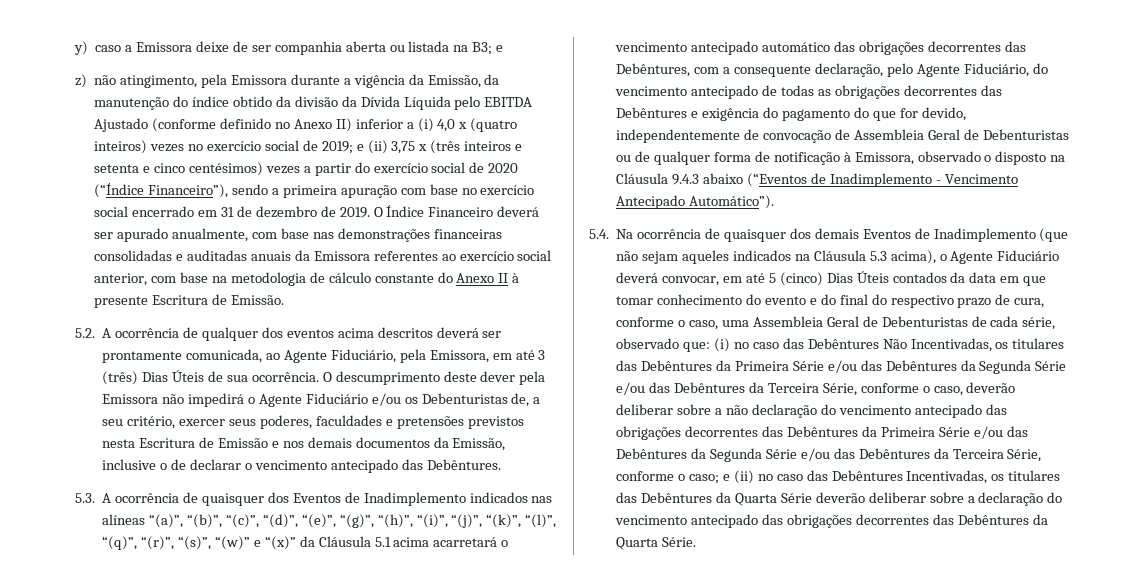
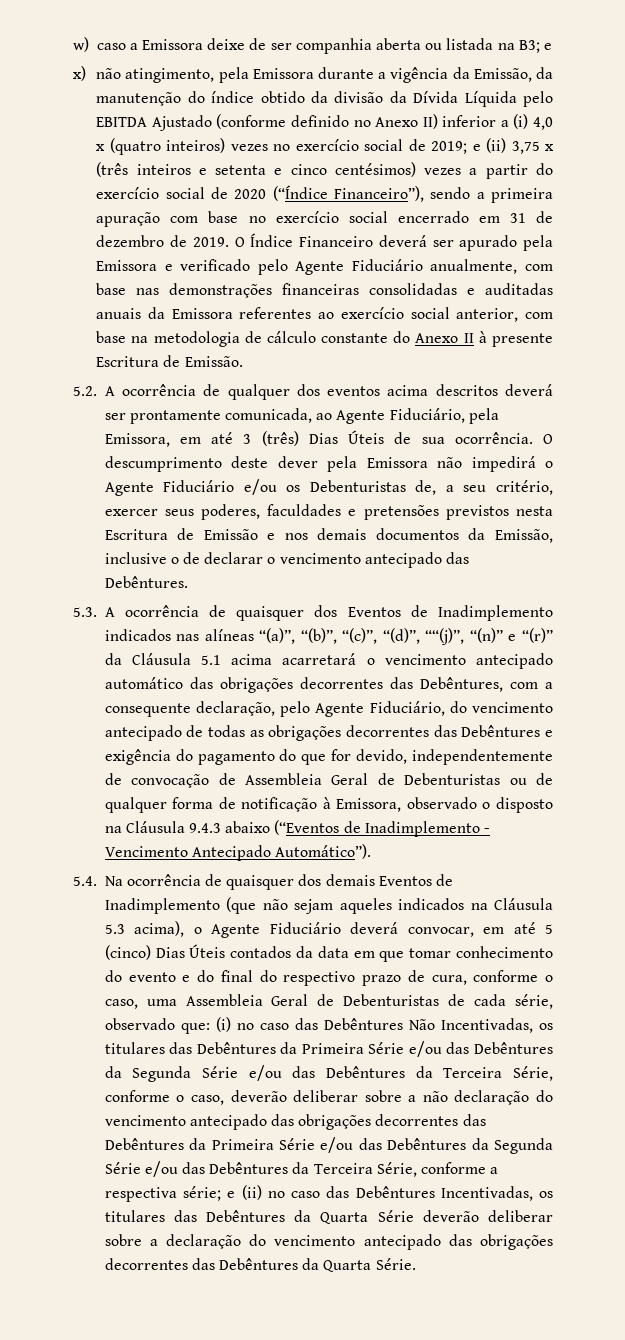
[74,41,88,55] y) -> [73,37,89,52] w)
[75,74,87,88] z) -> [73,66,86,81] x)
(169, 235) none -> [523,235,553,251] [96,259,423,275] pela Emissora e verificado pelo Agente Fiduciário
[301,514,557,528] [102,536,296,550] “(e)”, “(g)”, “(h)”, “(i)”, “(j)”, “(k)”, “(l)”, “(q)”, “(r)”, “(s)”, “(w)” e “(x)” -> [425,628,553,645] ““(j)”, “(n)” e “(r)”
[678,474,720,484] o caso; -> [490,1167,499,1174] [104,1186,221,1202] a respectiva série;

